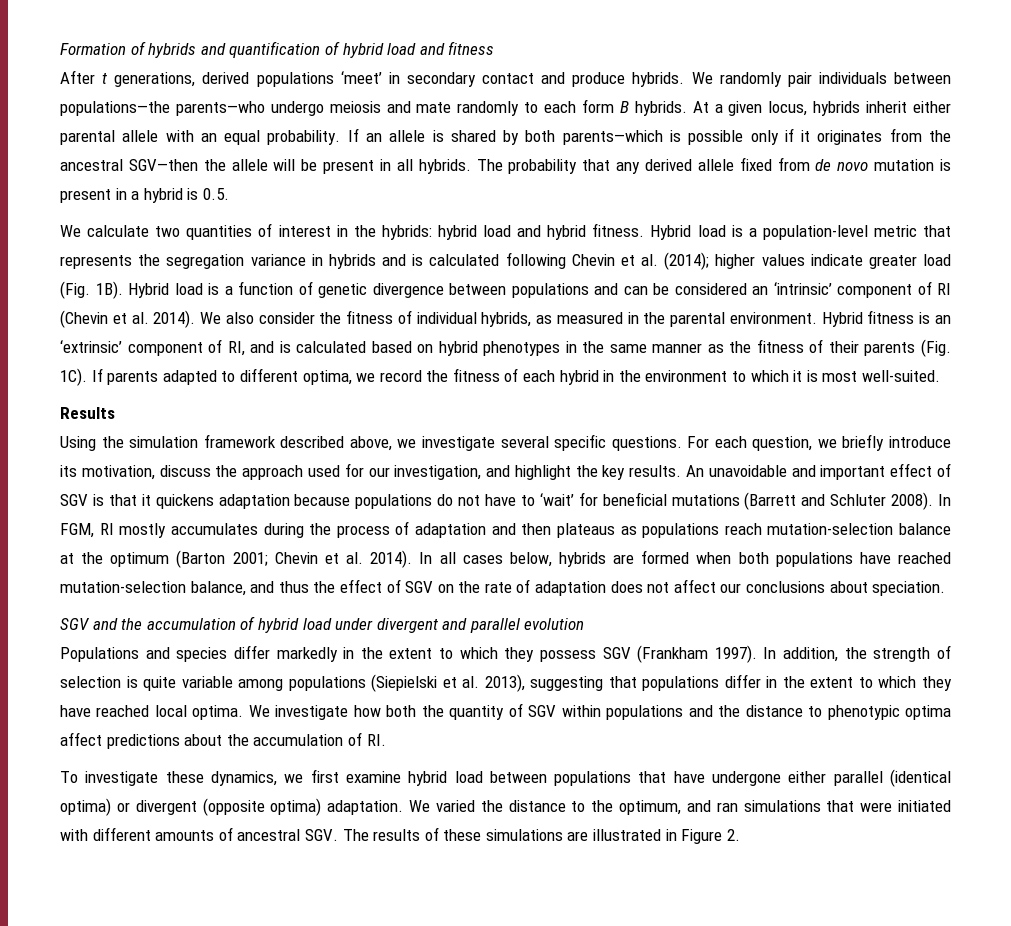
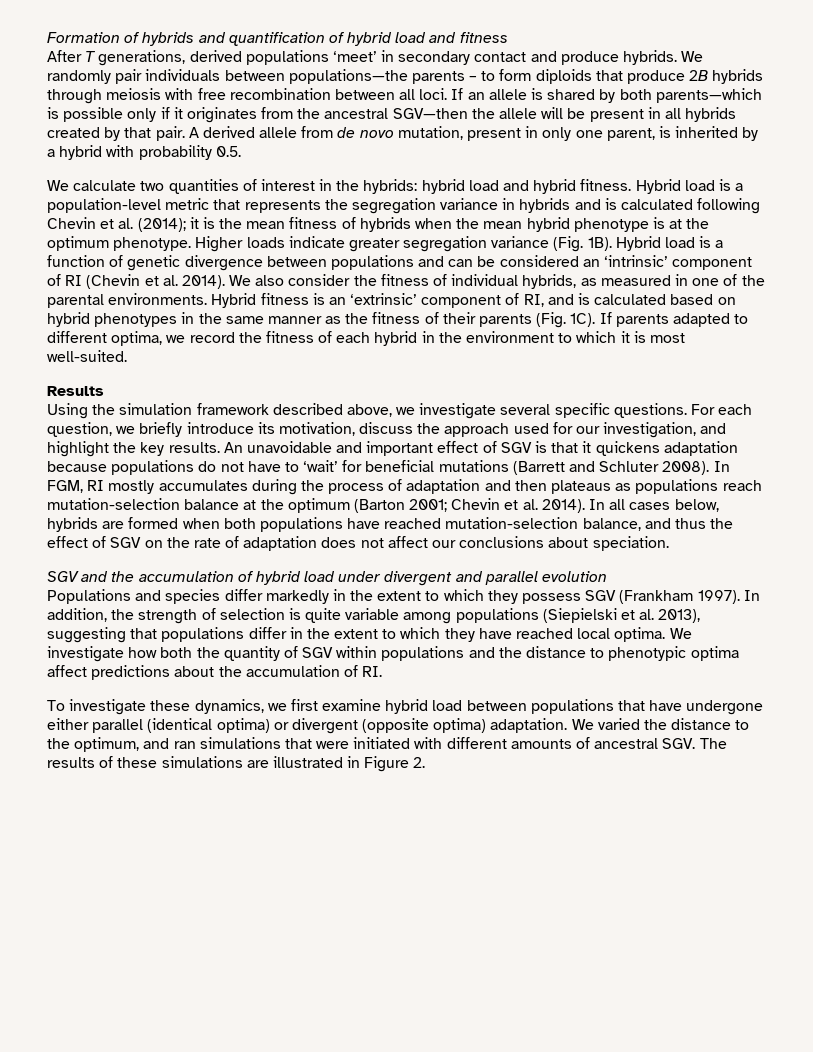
[102,73,108,84] t -> [85,51,97,62] T
[175,99,952,116] [60,130,341,145] parents—who undergo meiosis and mate randomly to each form B hybrids. At a given locus, hybrids inherit either parental allele with an equal probability. -> [411,69,764,84] [47,88,448,104] parents – to form diploids that produce 2B hybrids through meiosis with free recombination between all loci.
[418,159,641,174] hybrids. The probability that any -> [685,107,737,122] [47,126,199,141] hybrids created by that pair. A
[739,157,772,171] fixed -> (298, 132) none
[874,159,952,171] [60,188,199,203] mutation is present in a hybrid is -> [397,126,759,141] [47,145,212,160] mutation, present in only one parent, is inherited by a hybrid with probability
[715,254,951,269] higher values indicate greater load -> [189,217,710,232] [47,236,550,252] it is the mean fitness of hybrids when the mean hybrid phenotype is at the optimum phenotype. Higher loads indicate greater segregation variance
(639, 318) none -> [692,274,738,286] one of
[729,312,817,324] environment. -> [108,293,208,305] environments.

